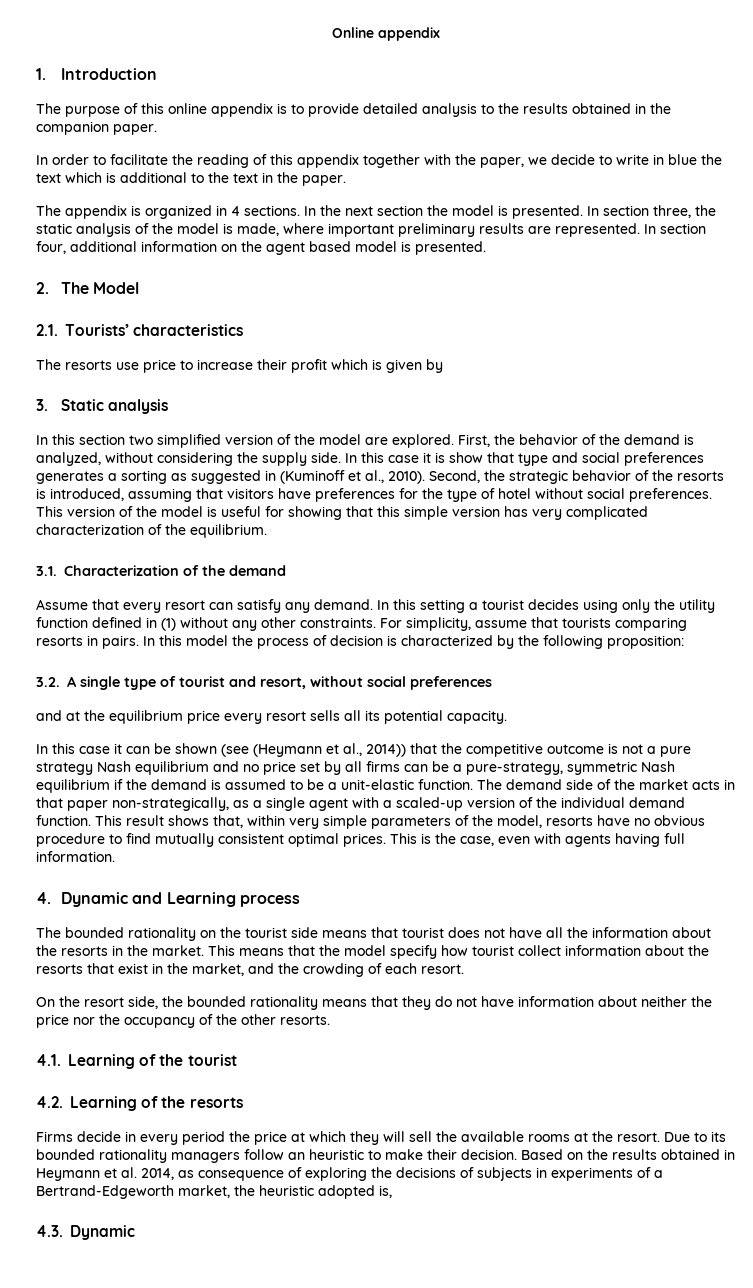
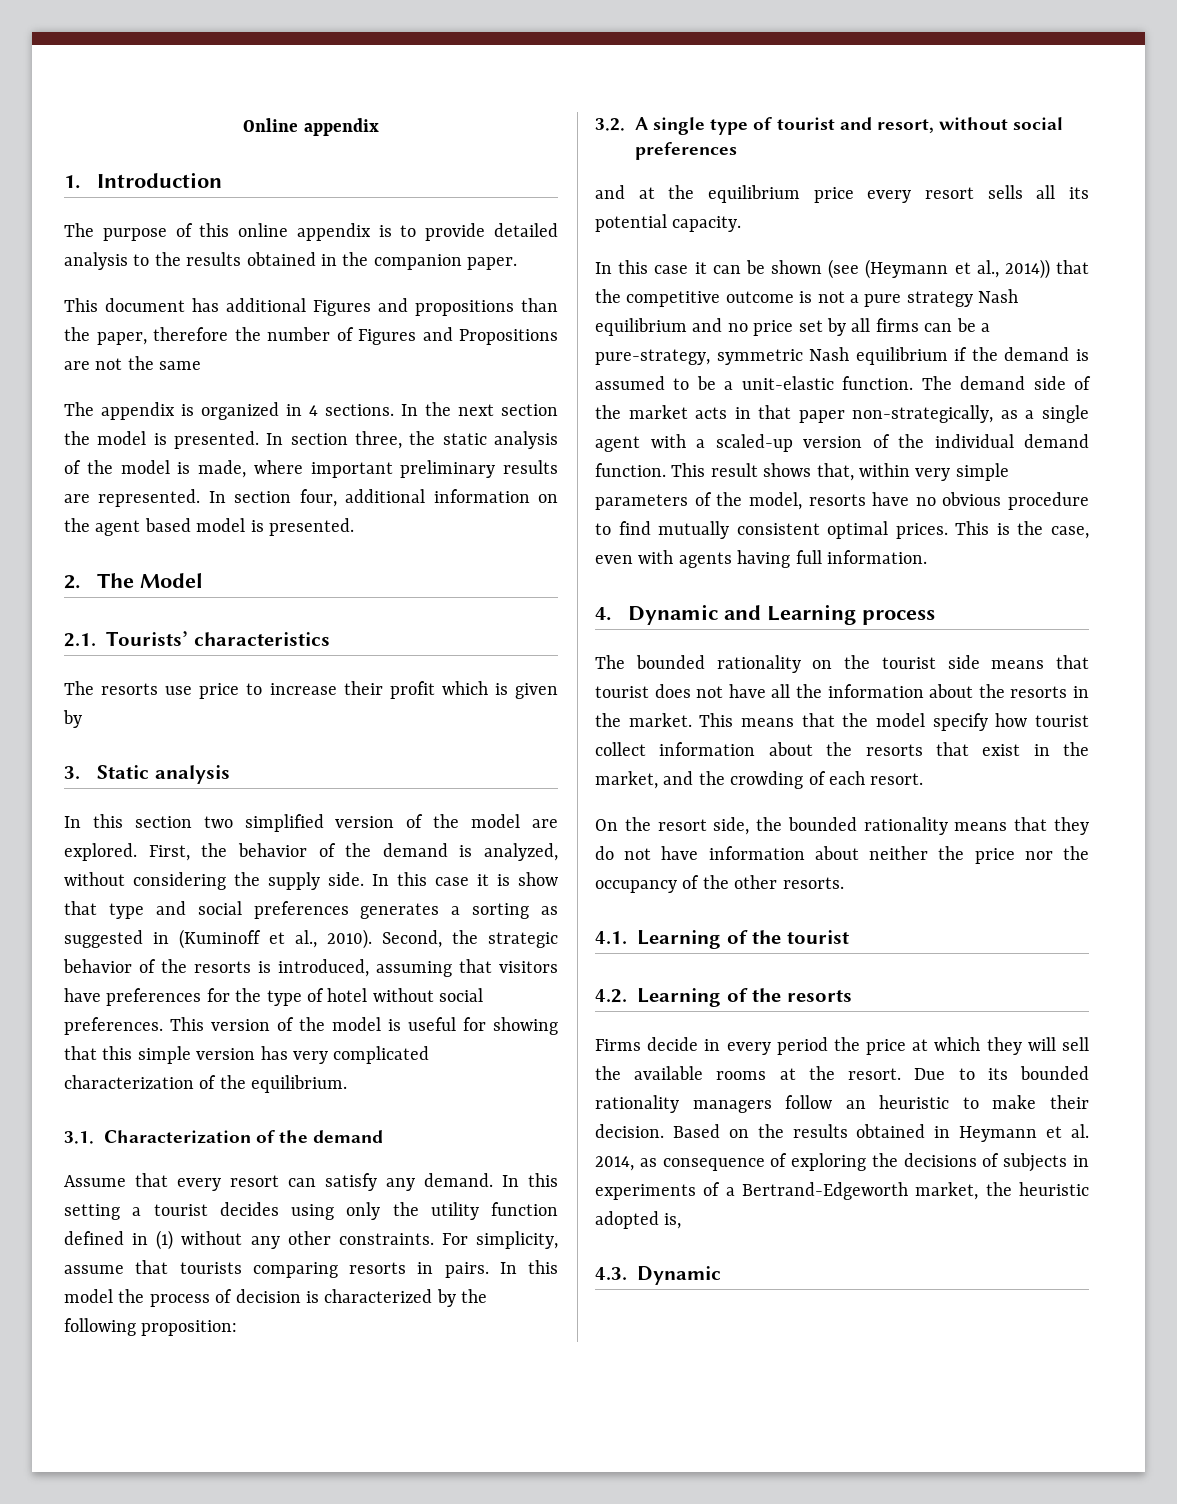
[36,154,722,168] [36,172,346,186] In order to facilitate the reading of this appendix together with the paper, we decide to write in blue the text which is additional to the text in the paper. -> [64,298,558,316] [64,327,558,345] [64,356,202,370] This document has additional Figures and propositions than the paper, therefore the number of Figures and Propositions are not the same

